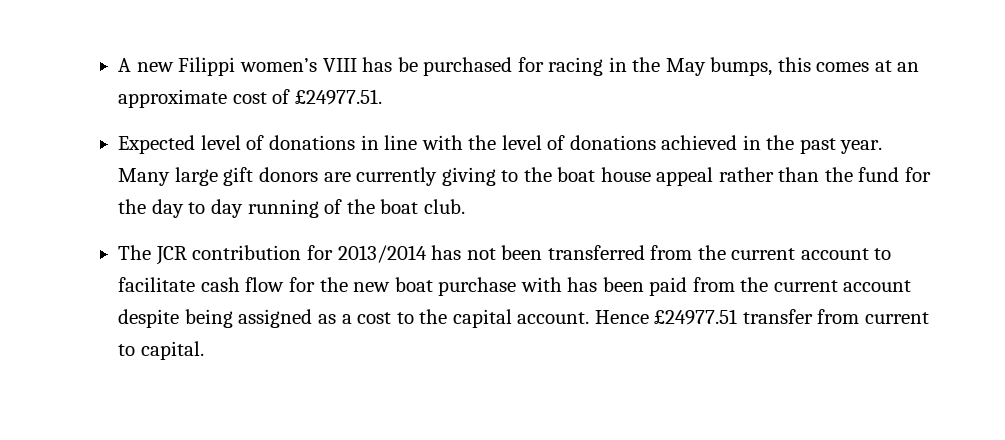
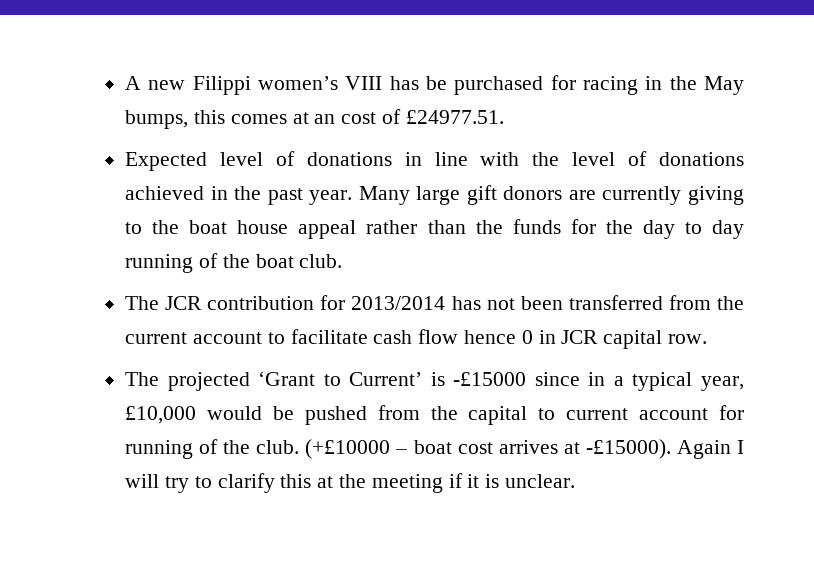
[118,89,228,108] approximate -> (336, 119) none
[858,167,900,182] fund -> [512,219,561,234] funds
[288,277,912,296] [118,309,929,328] [118,341,204,360] for the new boat purchase with has been paid from the current account despite being assigned as a cost to the capital account. Hence £24977.51 transfer from current to capital. -> [463,330,707,349] [125,371,745,391] [125,405,745,425] [125,439,744,459] [125,473,575,493] hence 0 in JCR capital row. // The projected ‘Grant to Current’ is -£15000 since in a typical year, £10,000 would be pushed from the capital to current account for running of the club. (+£10000 – boat cost arrives at -£15000). Again I will try to clarify this at the meeting if it is unclear.

